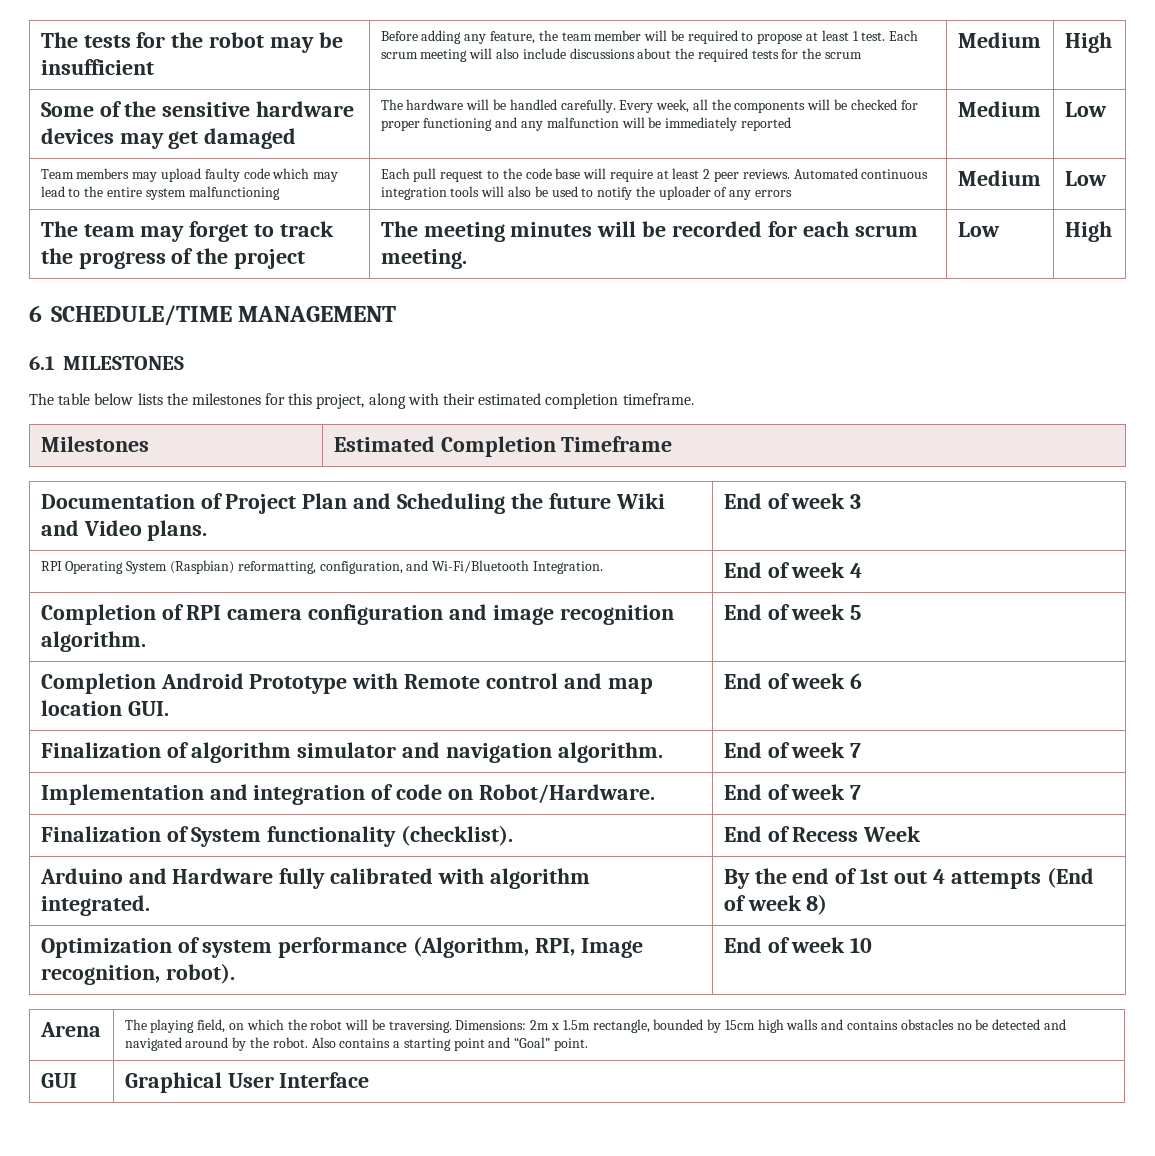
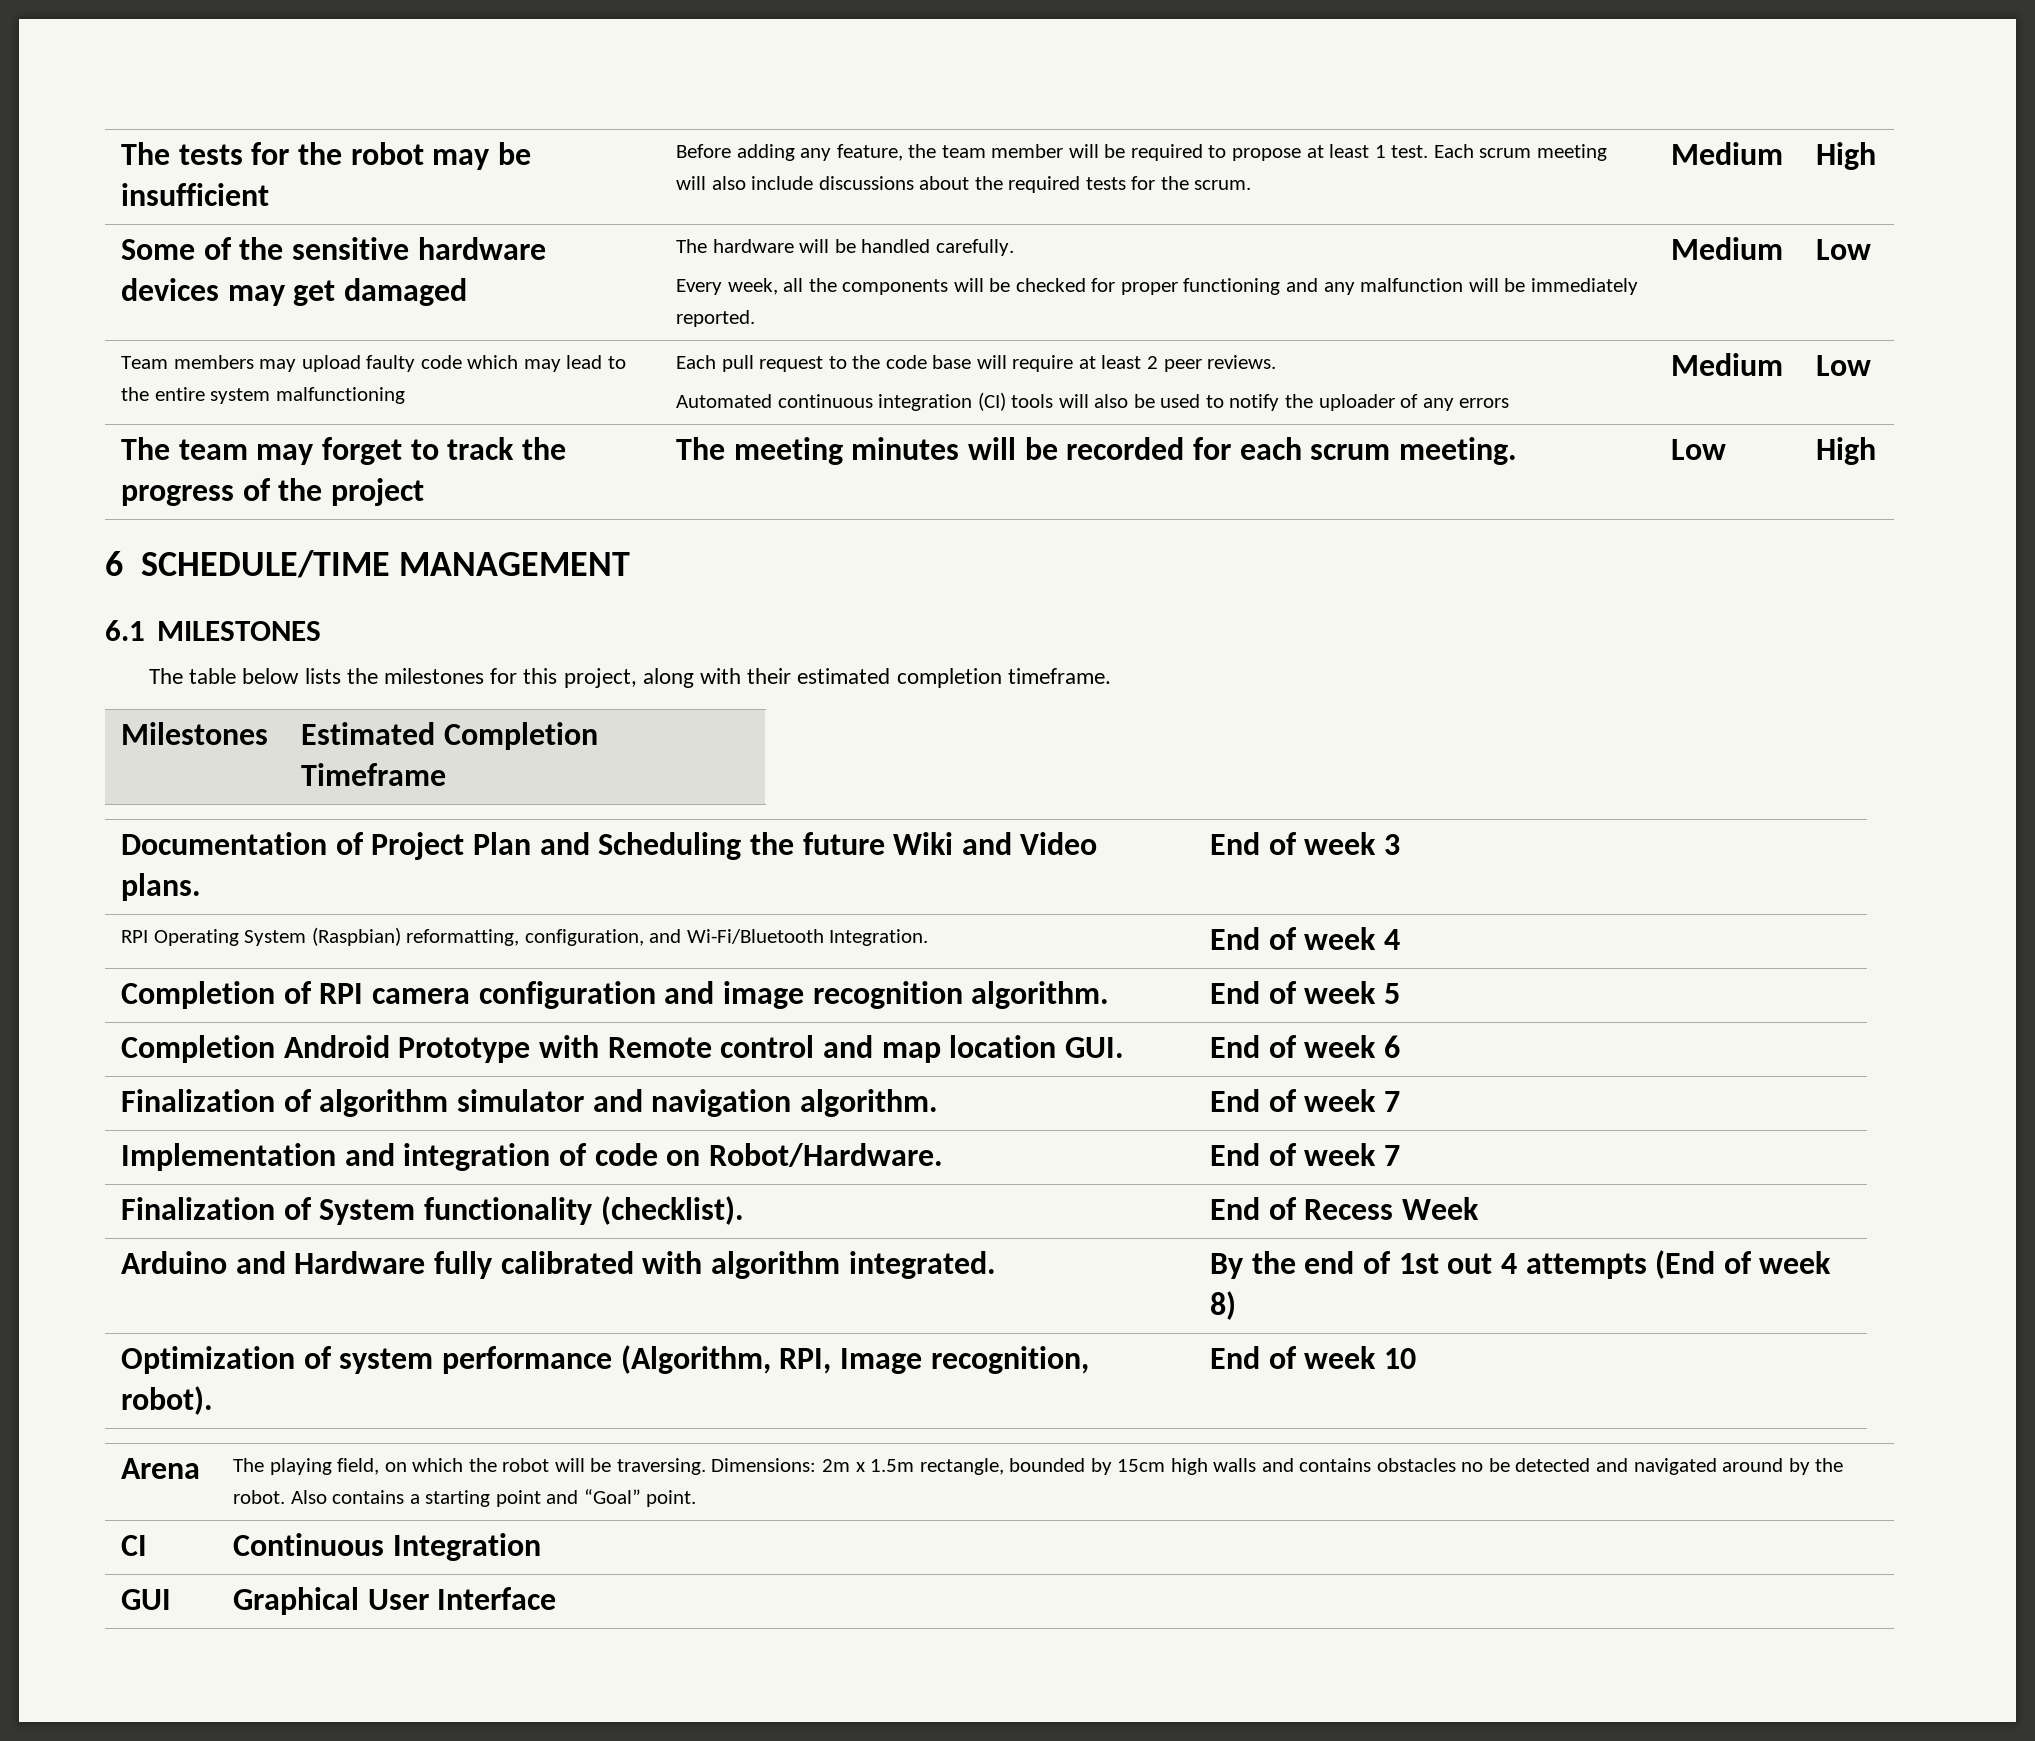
[824,52,862,59] scrum -> [1194,180,1252,190] scrum.
(616, 106) none -> (1014, 247) //
[740,117,791,131] reported -> [676,310,756,327] reported.
(790, 174) none -> (1277, 362) //
(447, 193) none -> [977,392,1006,411] (CI)
(588, 1044) none -> [121,1535,148,1556] [233,1533,541,1561] // CI | Continuous Integration

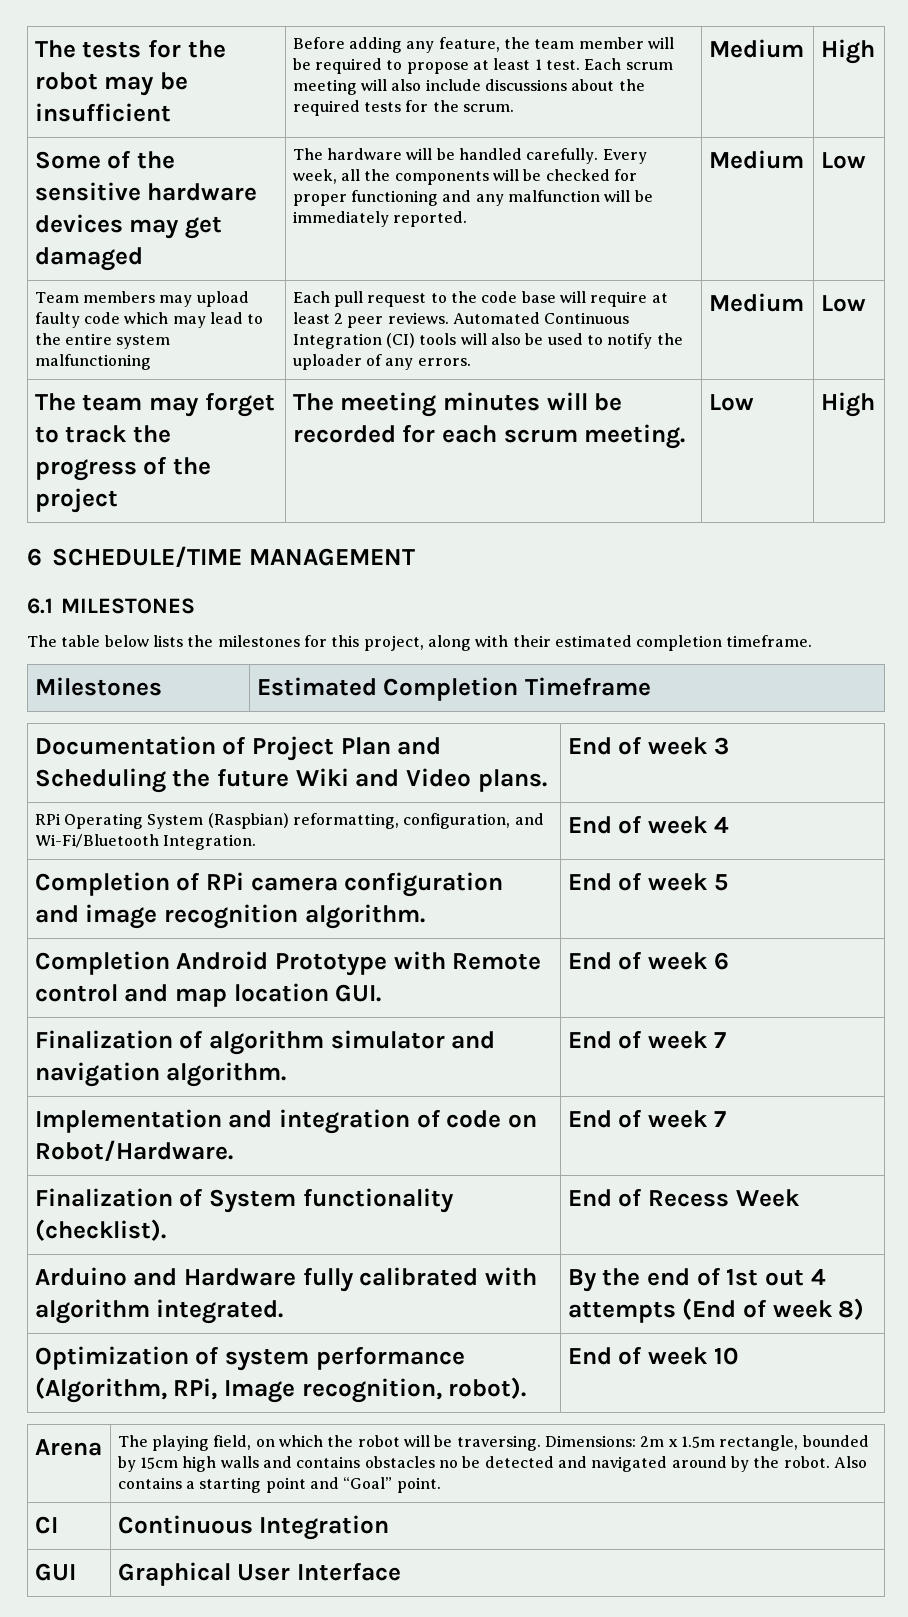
(1014, 247) // -> (599, 156) none
[676,394,973,411] // Automated continuous integration -> [453,312,630,324] [292,333,382,349] Automated Continuous Integration
[1459,398,1510,408] errors -> [417,358,471,366] errors.
[121,930,149,943] RPI -> [34,813,61,825] RPi
[319,983,364,1004] RPI -> [206,872,245,890] RPi
[779,1348,832,1374] RPI, -> [173,1378,218,1400] RPi,

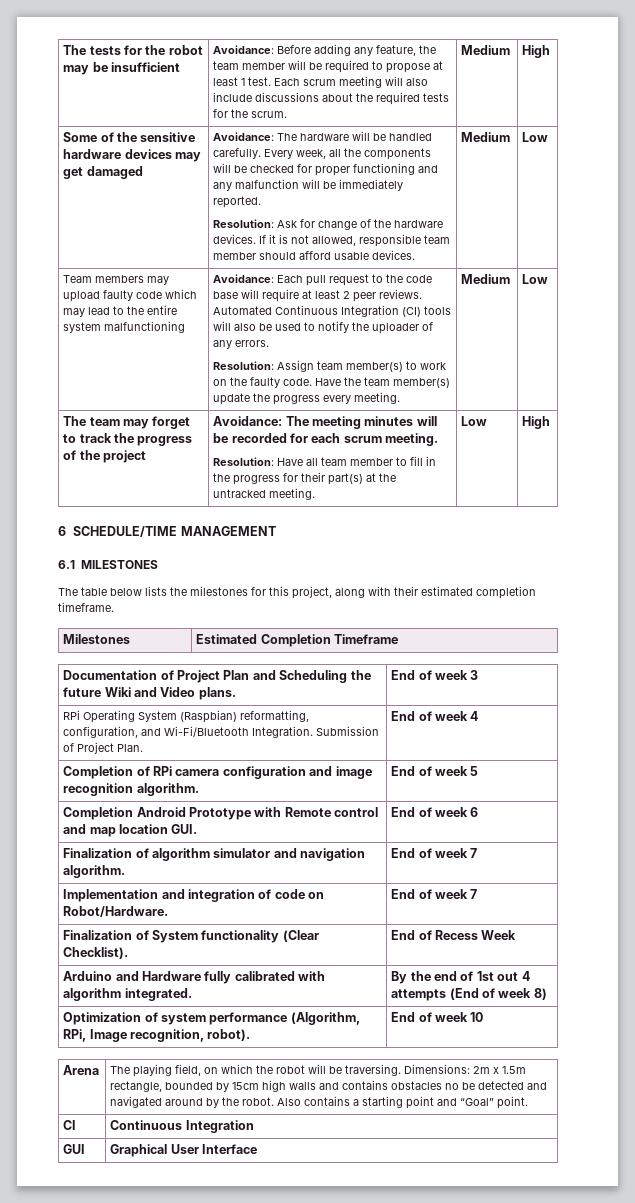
(171, 112) none -> [213,45,275,54] Avoidance:
(143, 259) none -> [213,132,275,141] Avoidance:
(468, 219) none -> [213,219,444,230] [213,234,451,247] [213,250,416,260] // Resolution: Ask for change of the hardware devices. If it is not allowed, responsible team member should afford usable devices.
(151, 362) none -> [213,274,275,283] Avoidance:
(471, 362) none -> [213,360,447,372] [213,377,451,388] [213,392,401,405] // Resolution: Assign team member(s) to work on the faulty code. Have the team member(s) update the progress every meeting.
(118, 500) none -> [213,416,283,426] Avoidance:
(686, 436) none -> [213,456,437,466] [213,472,397,485] [213,488,316,500] // Resolution: Have all team member to fill in the progress for their part(s) at the untracked meeting.
(257, 842) none -> [316,726,380,736] [63,742,144,754] Submission of Project Plan.
[34,1219,166,1241] (checklist). -> [282,930,319,942] [63,947,129,959] (Clear Checklist).

